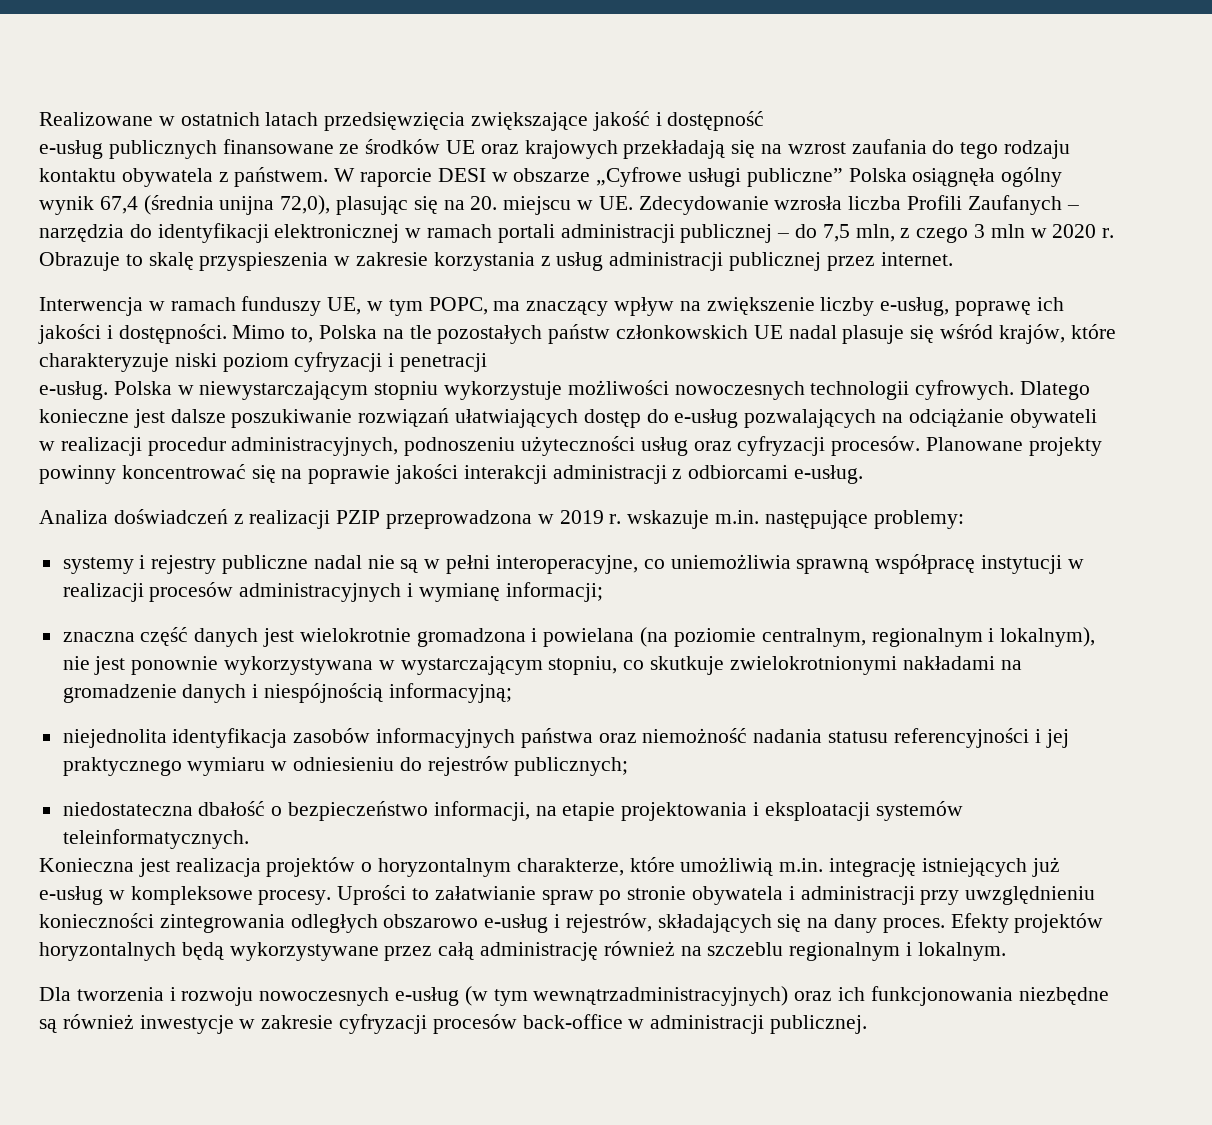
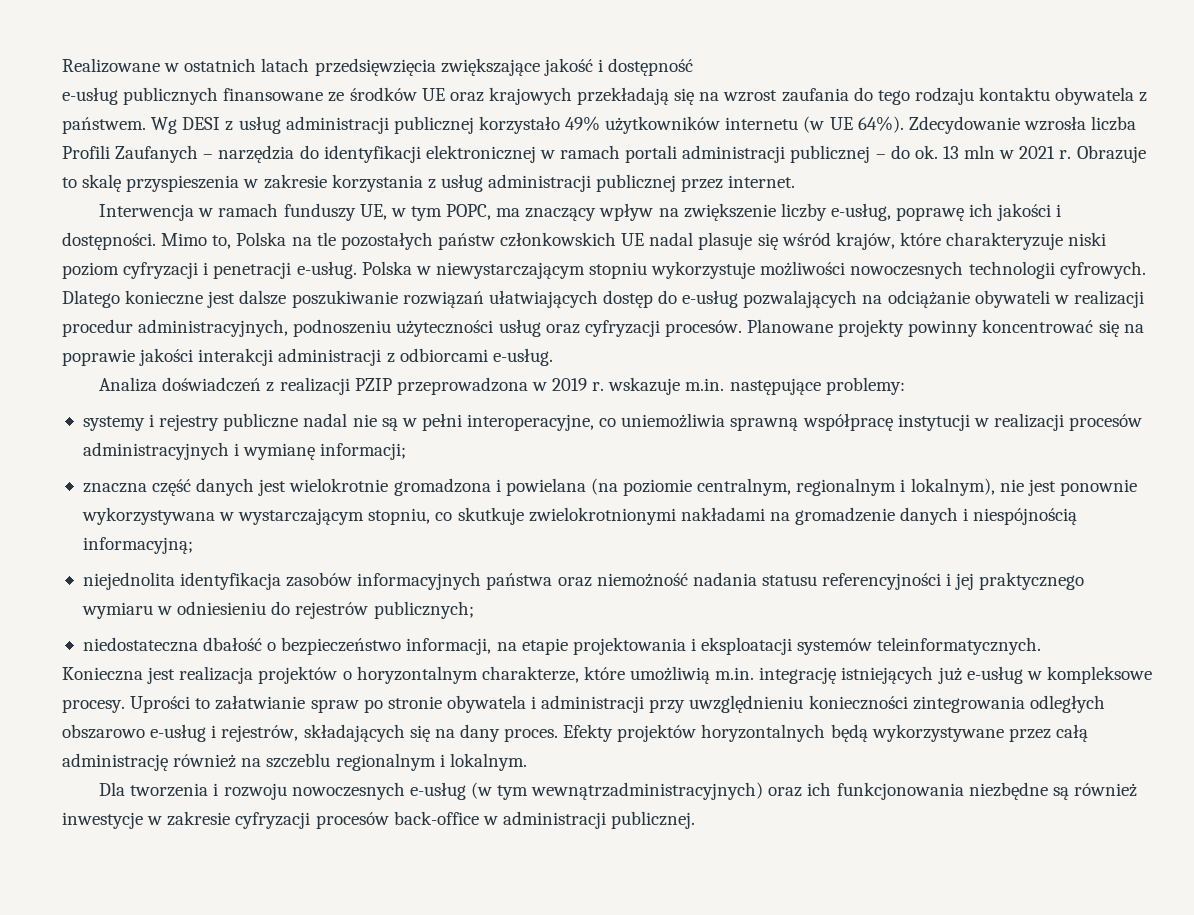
[334,167,1063,187] [39,195,633,215] W raporcie DESI w obszarze „Cyfrowe usługi publiczne” Polska osiągnęła ogólny wynik 67,4 (średnia unijna 72,0), plasując się na 20. miejscu w UE. -> [151,116,904,134] Wg DESI z usług administracji publicznej korzystało 49% użytkowników internetu (w UE 64%).
[822,224,986,243] 7,5 mln, z czego 3 -> [914,145,959,159] ok. 13
[1052,224,1097,238] 2020 -> [1019,146,1056,159] 2021
(488, 362) // -> (292, 270) none

